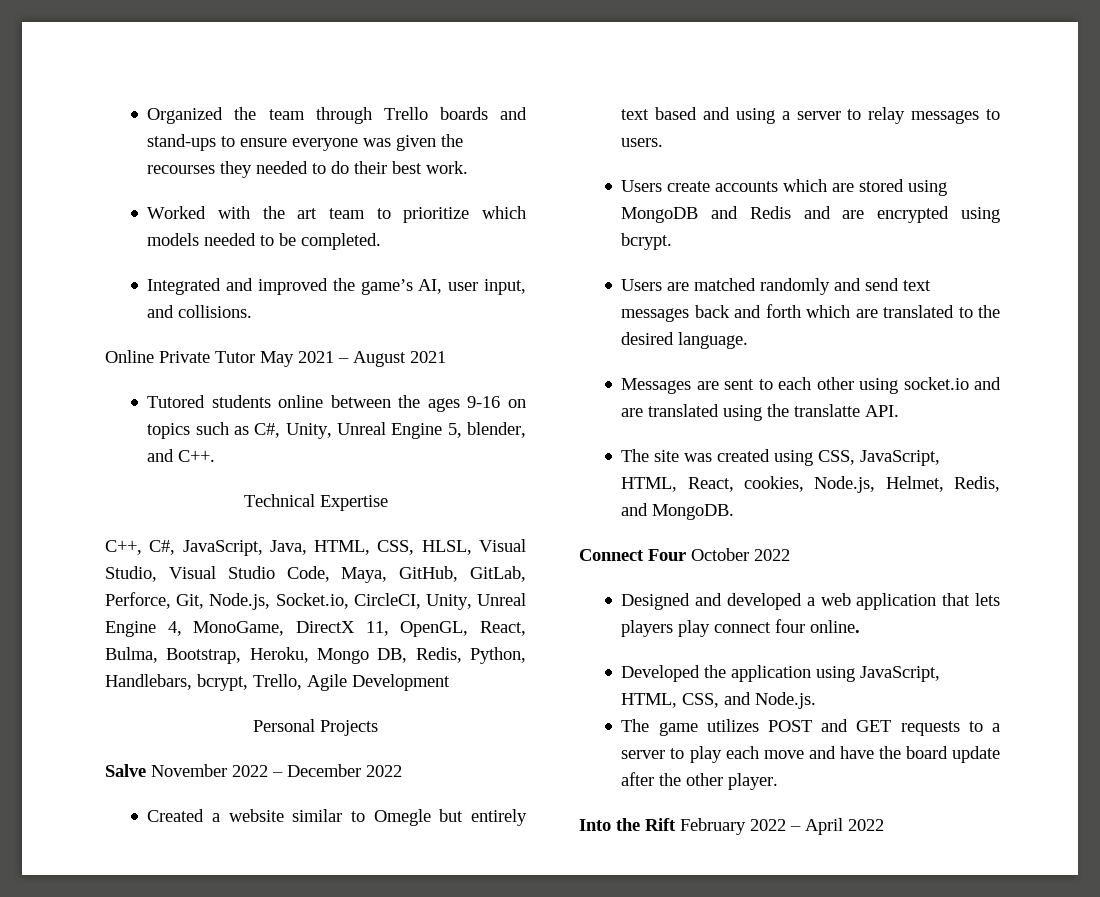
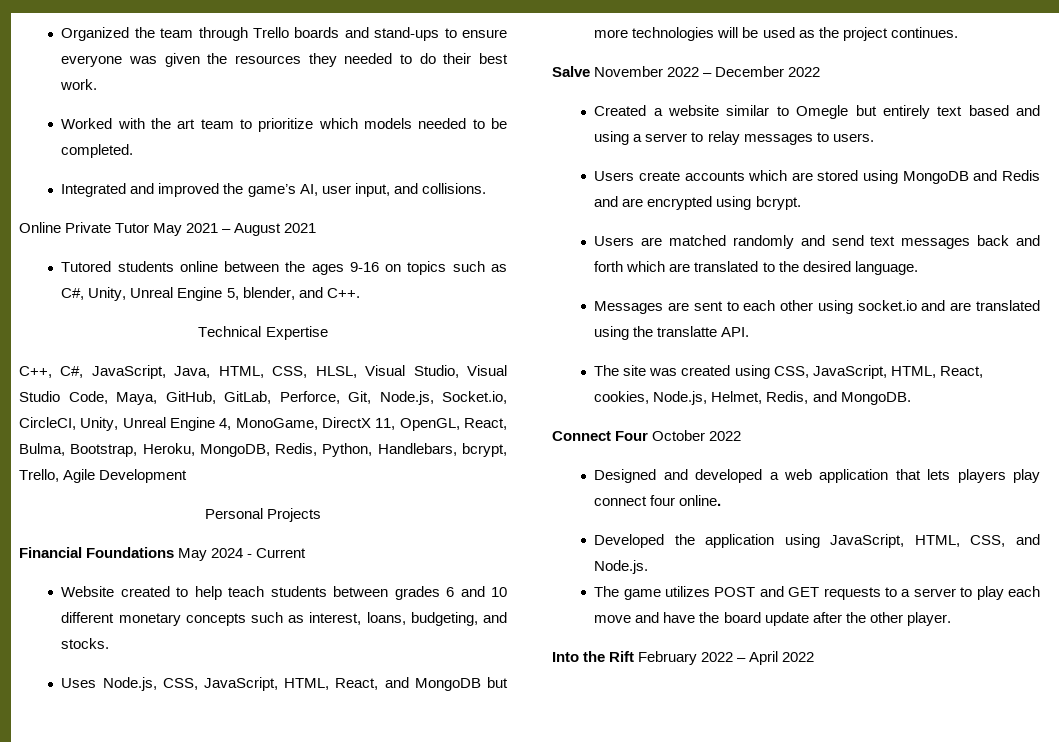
[147,165,216,174] recourses -> [234,55,301,64] resources
[317,648,408,664] Mongo DB, -> [199,444,270,457] MongoDB,
(378, 728) none -> [19,547,307,561] [61,586,508,600] [61,612,508,626] [61,638,110,649] [61,677,509,691] [594,27,958,41] // Financial Foundations May 2024 - Current // Website created to help teach students between grades 6 and 10 different monetary concepts such as interest, loans, budgeting, and stocks. // Uses Node.js, CSS, JavaScript, HTML, React, and MongoDB but more technologies will be used as the project continues.

